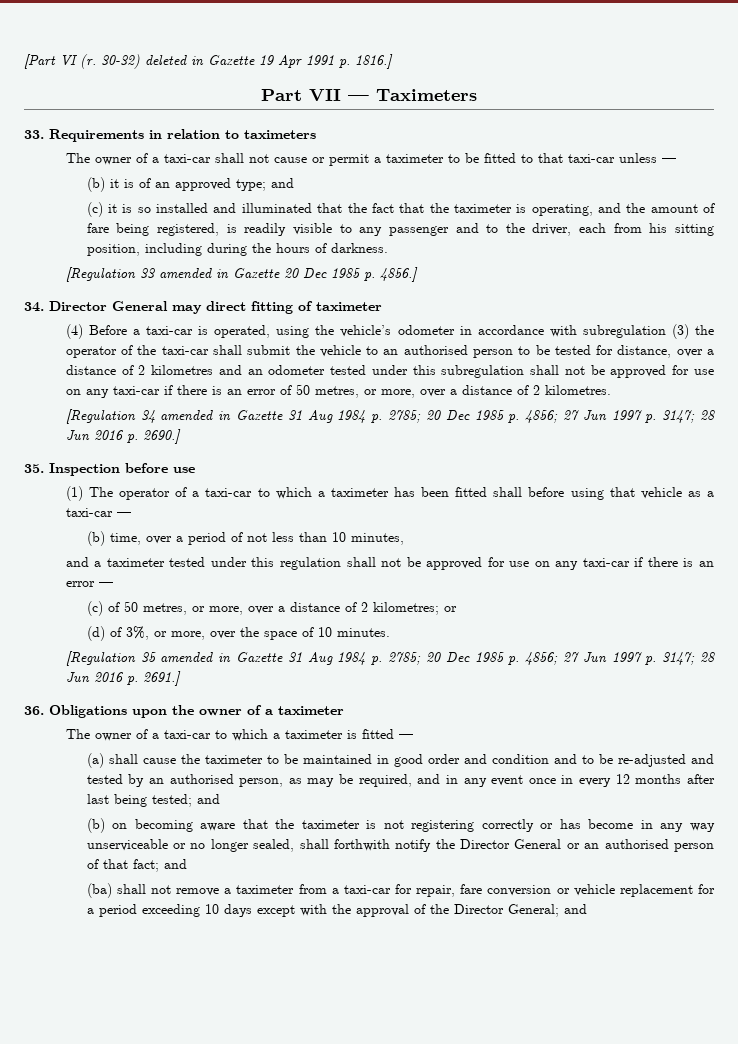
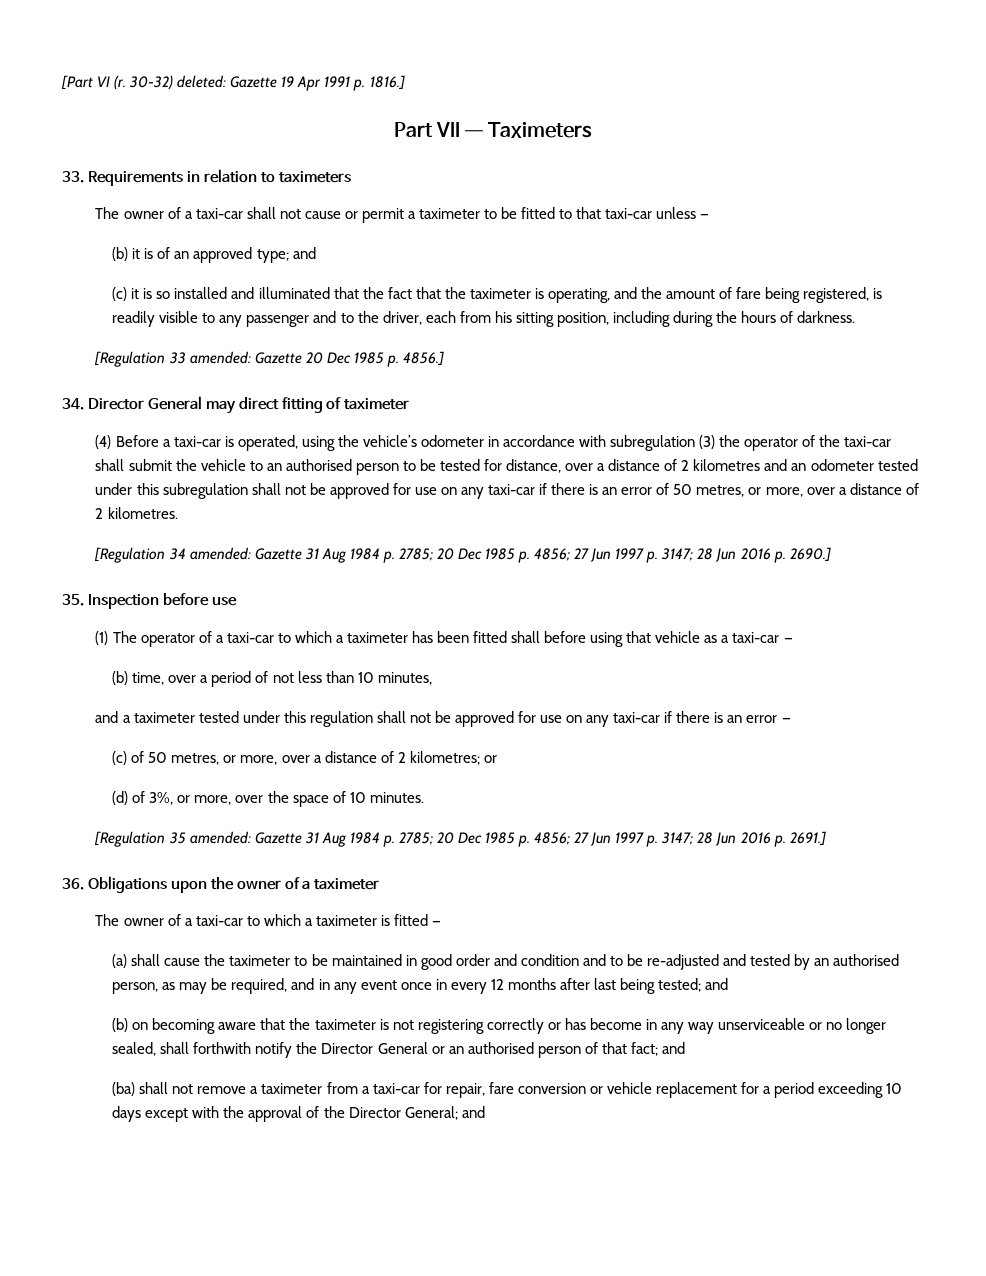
[145,55,204,66] deleted in -> [177,75,227,88] deleted:
[158,268,229,279] amended in -> [189,351,251,364] amended:
[160,410,232,421] amended in -> [189,547,251,560] amended:
[160,652,232,663] amended in -> [189,831,251,844] amended:

